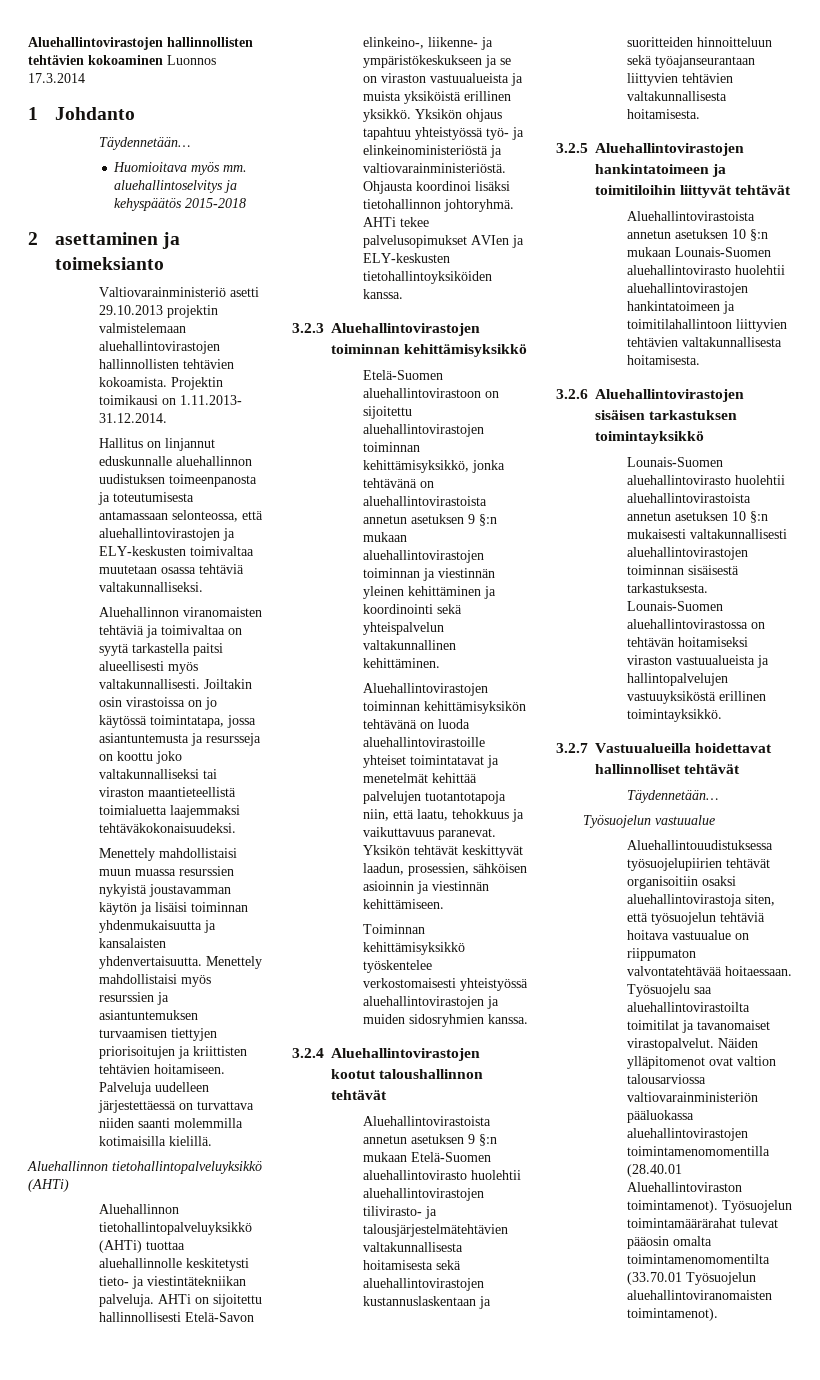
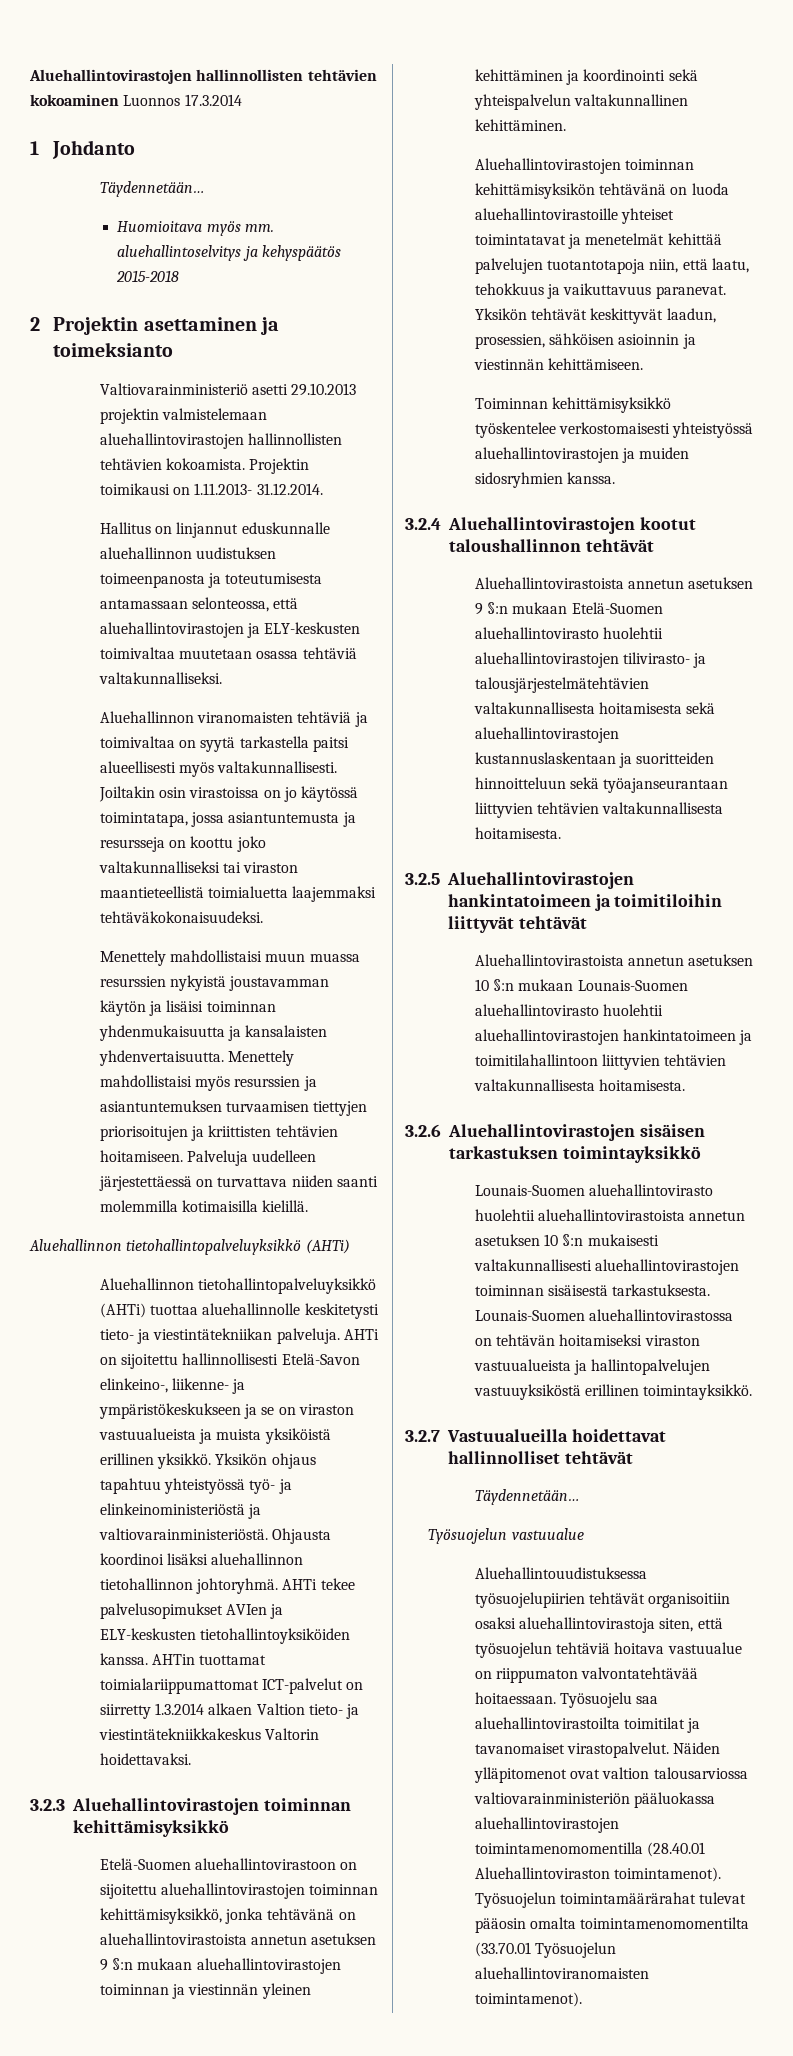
(38, 238) none -> [53,316,139,335] Projektin
(510, 186) none -> [211,1553,304,1565] aluehallinnon
(403, 294) none -> [152,1654,267,1665] [99,1678,364,1694] [99,1703,360,1719] [98,1728,320,1740] [99,1753,191,1765] AHTin tuottamat toimialariippumattomat ICT-palvelut on siirretty 1.3.2014 alkaen Valtion tieto- ja viestintätekniikkakeskus Valtorin hoidettavaksi.

